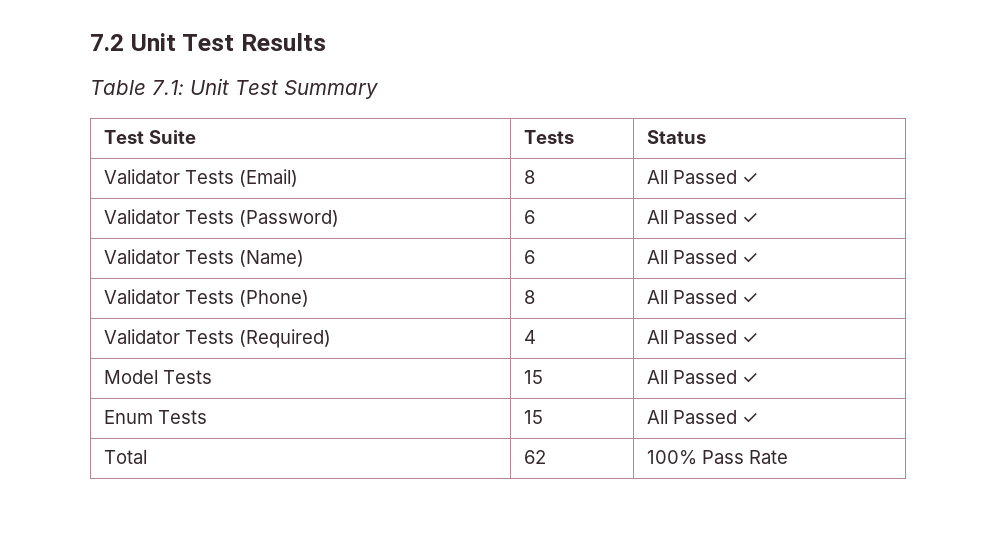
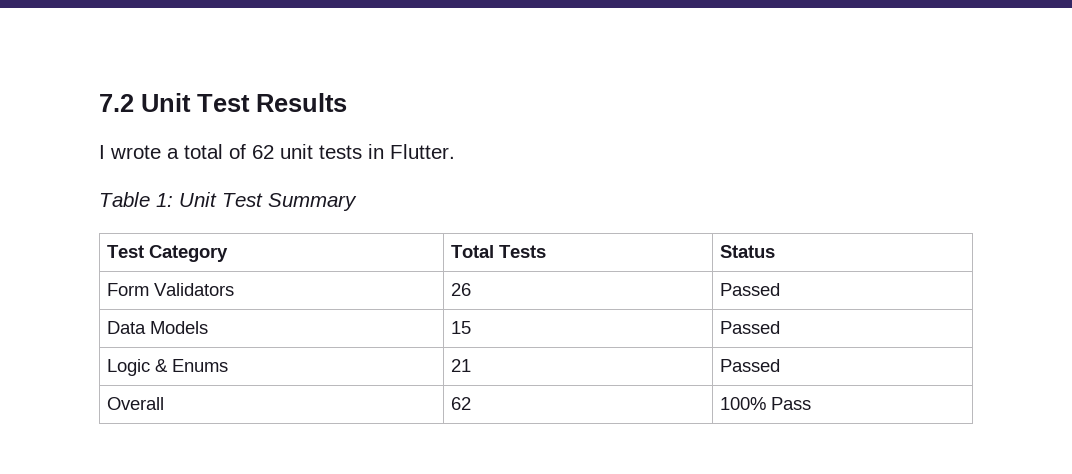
(326, 42) none -> [99,144,455,159] // I wrote a total of 62 unit tests in Flutter.
[152,80,184,95] 7.1: -> [156,193,173,207] 1:
[148,130,196,144] Suite | -> [149,245,229,262] [451,245,495,258] Category | Total
[103,169,298,187] [523,170,535,184] [646,170,758,184] [103,209,339,227] [523,210,535,224] [646,210,758,224] [103,249,304,267] [523,250,535,264] [646,250,758,264] [103,289,309,307] [523,290,535,304] [646,290,758,304] [103,329,331,348] [523,330,536,344] [646,330,758,344] [103,370,212,384] [523,370,543,384] [646,370,758,384] [103,410,207,424] [523,410,543,424] [646,410,758,424] [103,450,147,464] Validator Tests (Email) | 8 | All Passed ✓ // Validator Tests (Password) | 6 | All Passed ✓ // Validator Tests (Name) | 6 | All Passed ✓ // Validator Tests (Phone) | 8 | All Passed ✓ // Validator Tests (Required) | 4 | All Passed ✓ // Model Tests | 15 | All Passed ✓ // Enum Tests | 15 | All Passed ✓ // Total -> [107,283,235,296] [451,283,472,296] [720,283,781,296] [107,321,209,334] [451,321,472,334] [720,321,781,334] [107,359,229,376] [451,359,472,372] [720,359,781,372] [107,397,165,410] Form Validators | 26 | Passed // Data Models | 15 | Passed // Logic & Enums | 21 | Passed // Overall
[748,450,788,464] Rate -> (812, 403) none

